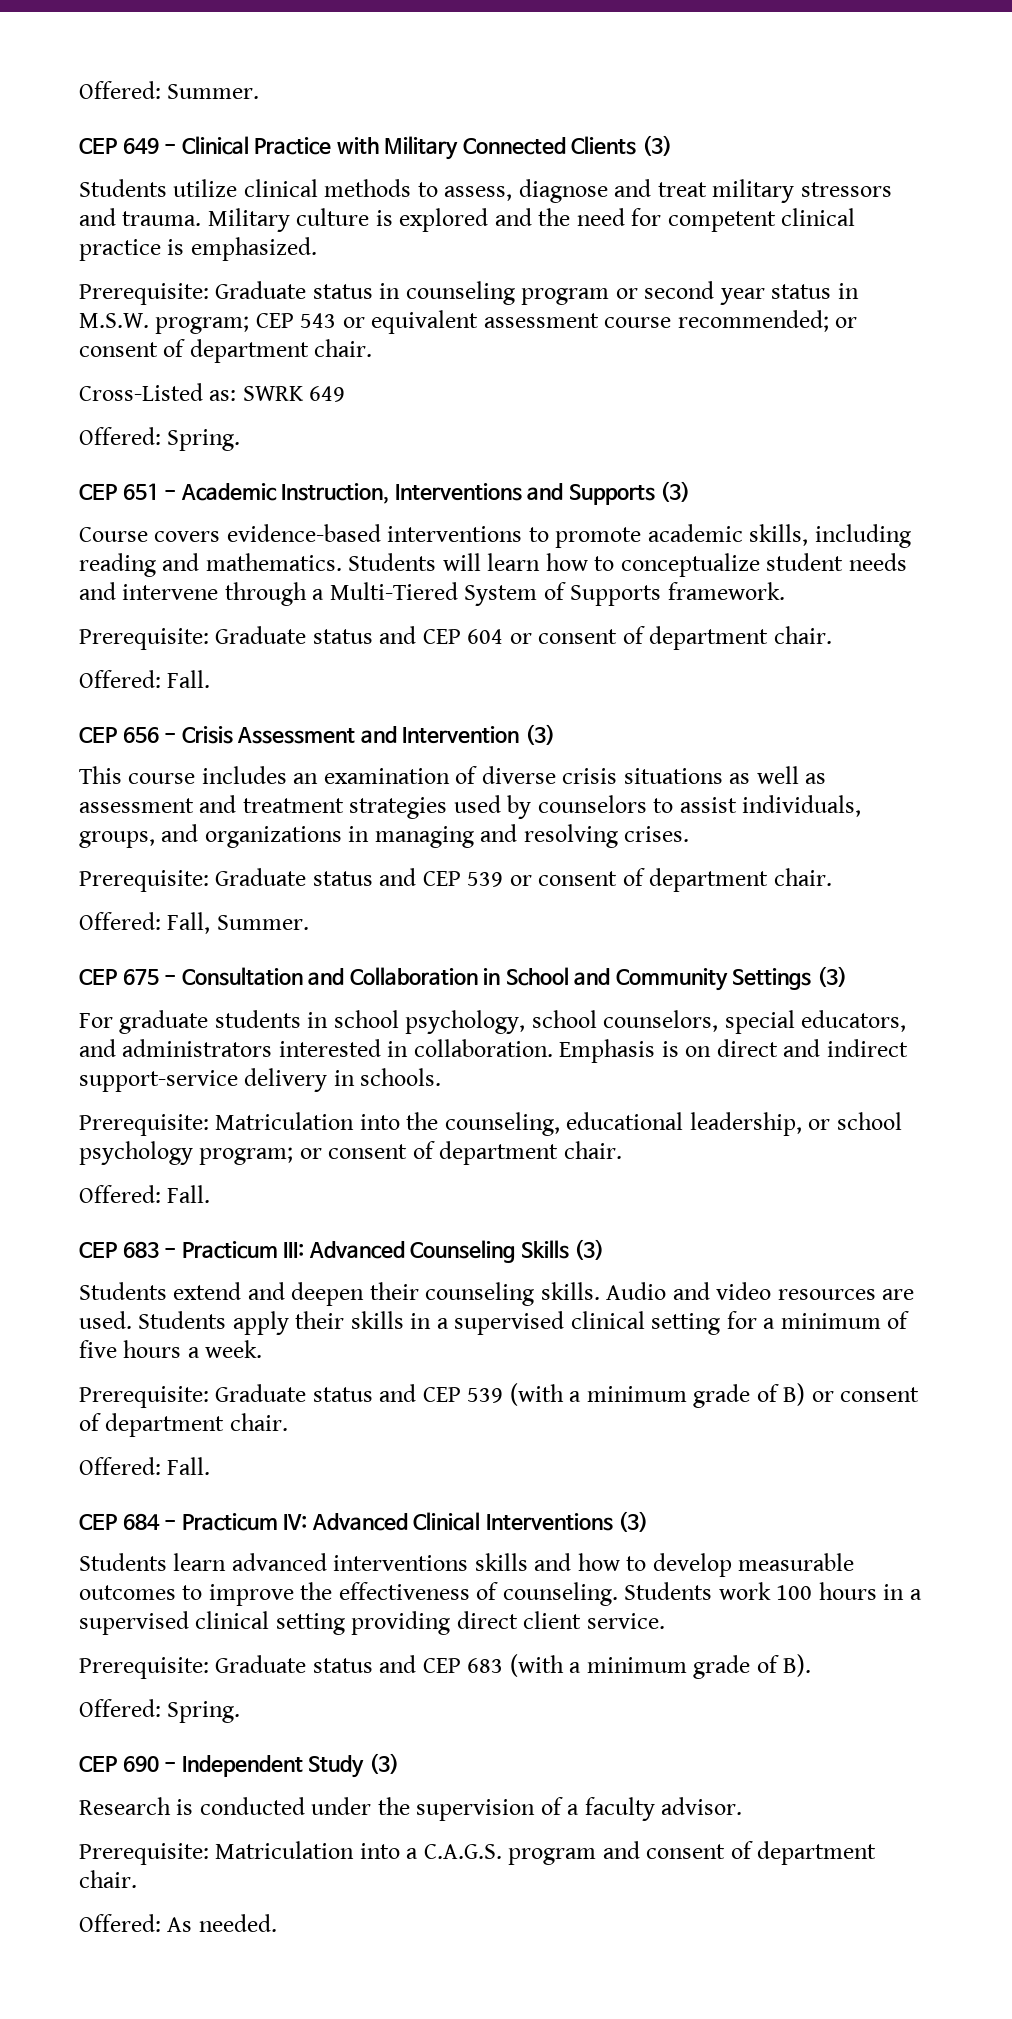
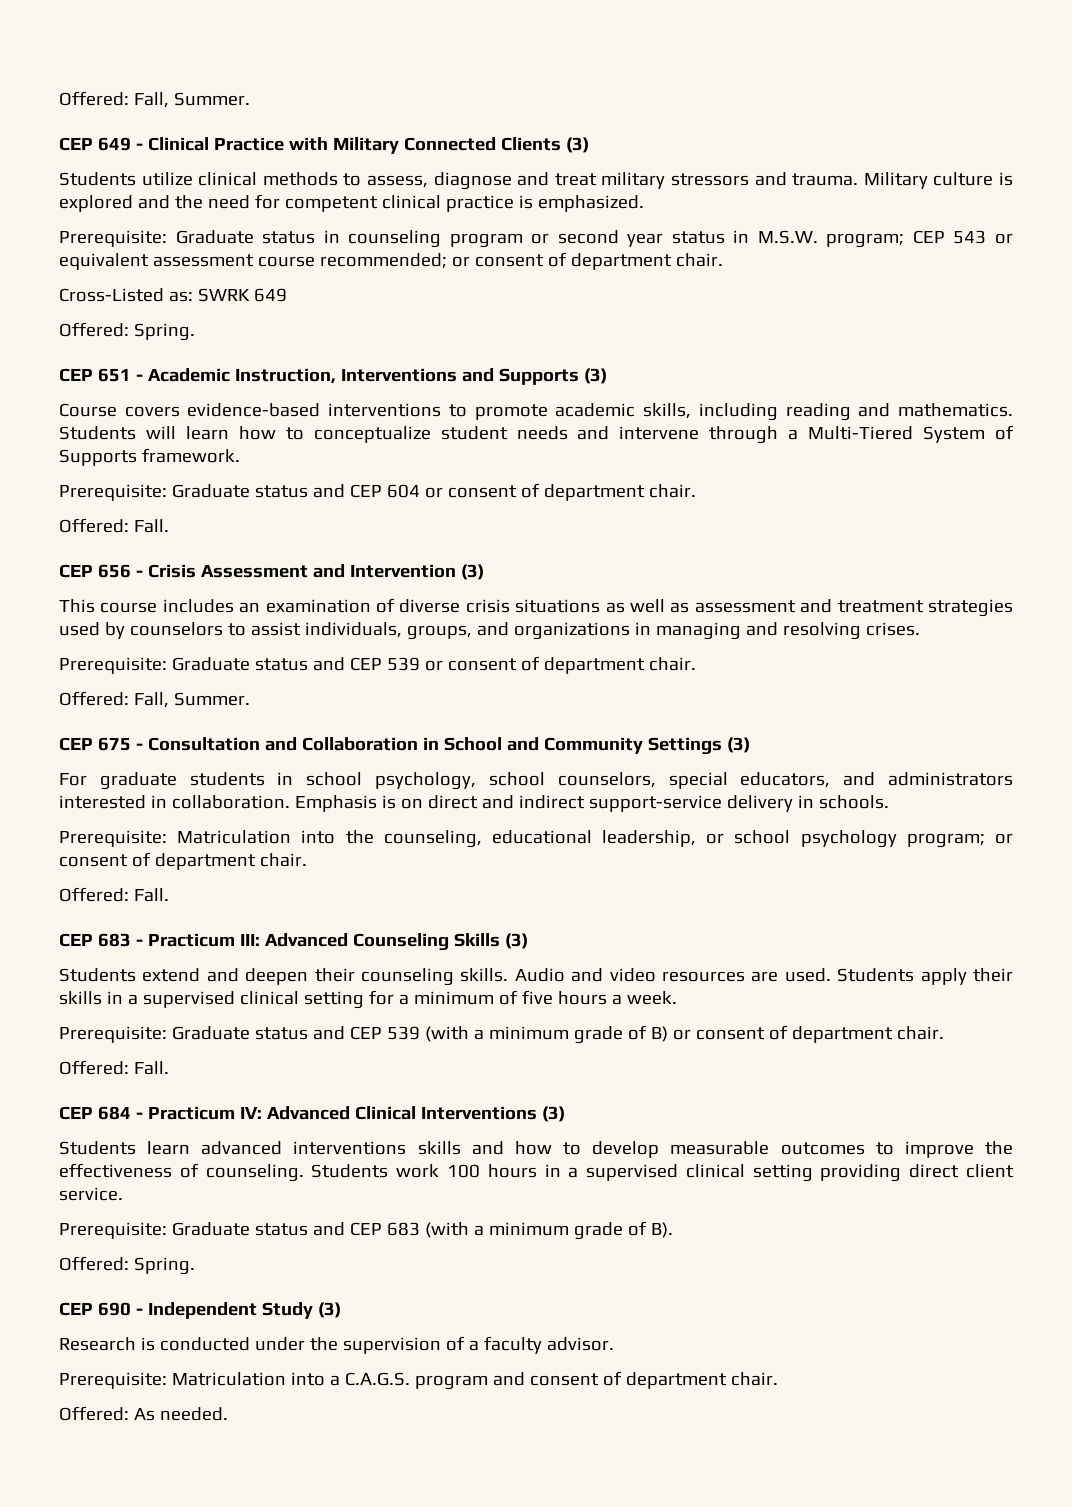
[79,81,161,99] Offered: -> [59,91,169,108] Offered: Fall,

